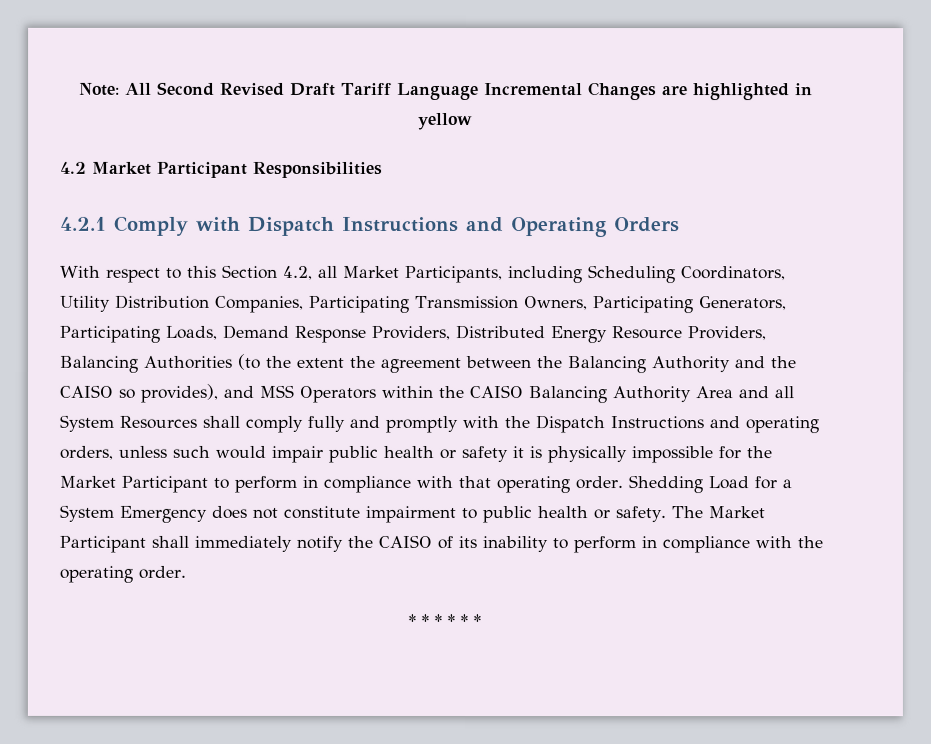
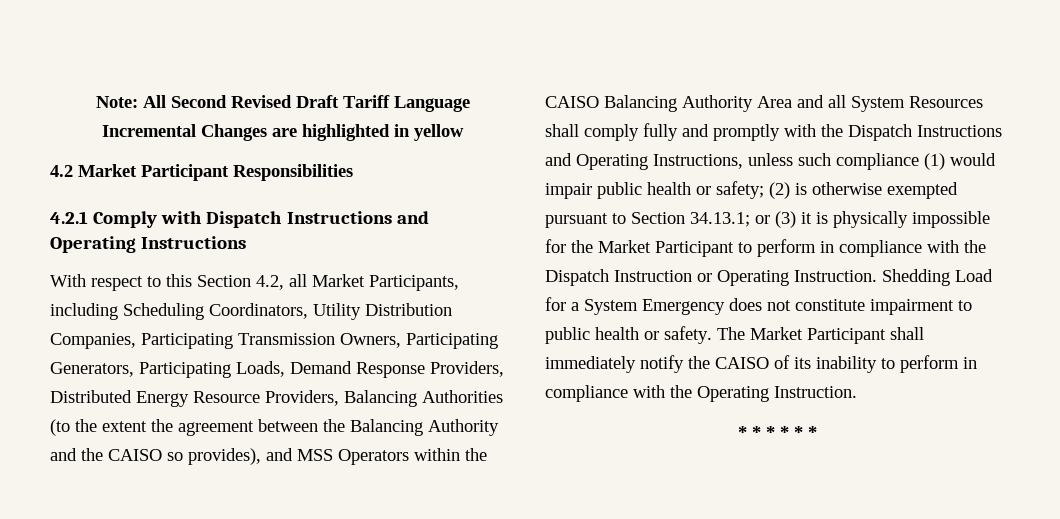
[614,217,680,233] Orders -> [141,236,247,249] Instructions
[745,416,819,434] [59,445,210,460] operating orders, unless such -> [576,153,945,170] Operating Instructions, unless such compliance (1)
[461,445,508,463] safety -> [716,181,958,199] [545,211,796,228] safety; (2) is otherwise exempted pursuant to Section 34.13.1; or (3)
[458,475,623,494] that operating order. -> [964,240,986,253] [545,269,877,286] the Dispatch Instruction or Operating Instruction.
[59,565,186,583] operating order. -> [697,386,857,402] Operating Instruction.

